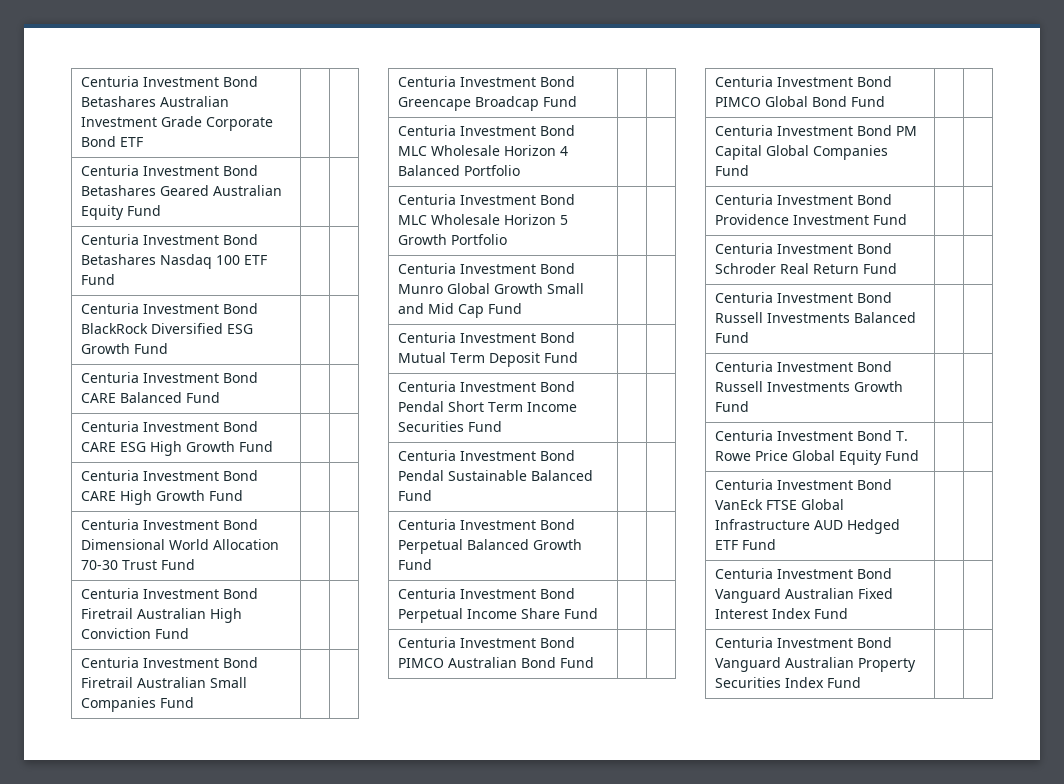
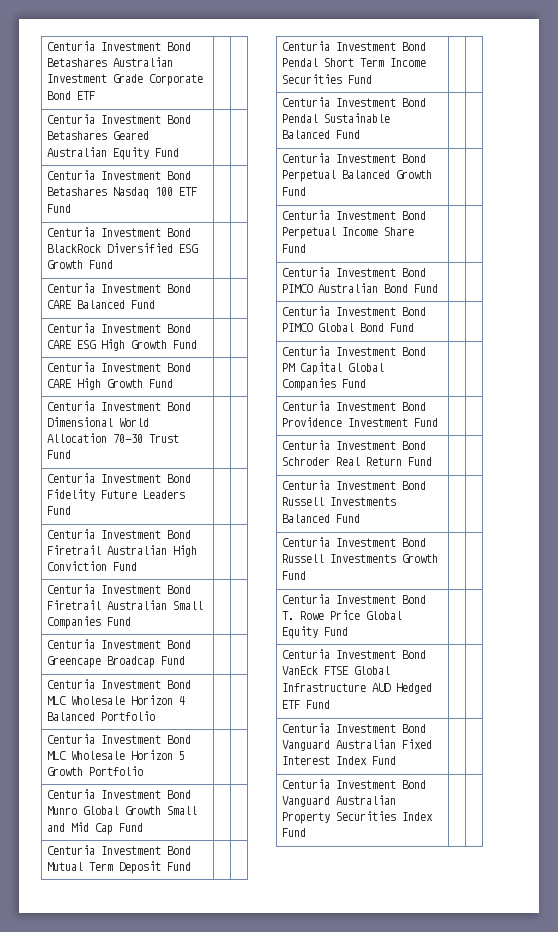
(196, 564) none -> [46,473,191,483] [46,489,185,501] [46,506,71,515] // Centuria Investment Bond Fidelity Future Leaders Fund | |

